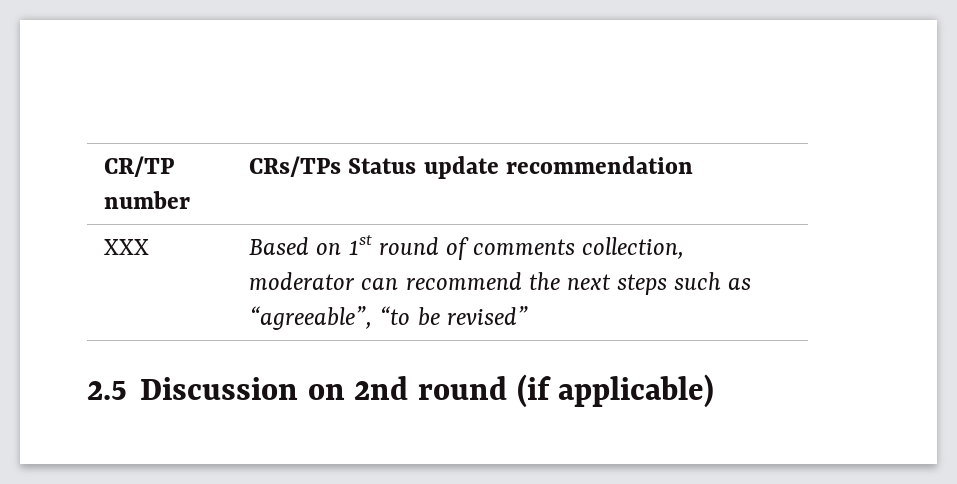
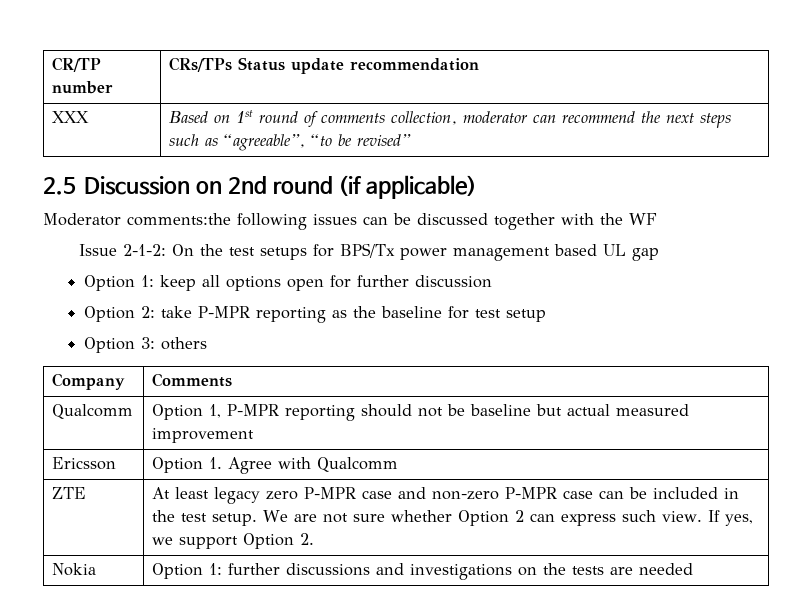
(715, 391) none -> [43,213,657,230] [78,243,659,261] [84,275,493,291] [84,306,547,323] [84,337,208,353] [52,373,126,390] [152,373,233,387] [52,404,134,419] [152,404,690,421] [152,428,255,443] [52,457,117,470] [152,457,399,474] [52,487,87,499] [152,487,740,504] [152,510,754,526] [152,533,315,549] [52,563,97,576] [152,563,694,580] // Moderator comments:the following issues can be discussed together with the WF // Issue 2-1-2: On the test setups for BPS/Tx power management based UL gap // Option 1: keep all options open for further discussion // Option 2: take P-MPR reporting as the baseline for test setup // Option 3: others // Company | Comments // Qualcomm | Option 1, P-MPR reporting should not be baseline but actual measured improvement // Ericsson | Option 1. Agree with Qualcomm // ZTE | At least legacy zero P-MPR case and non-zero P-MPR case can be included in the test setup. We are not sure whether Option 2 can express such view. If yes, we support Option 2. // Nokia | Option 1: further discussions and investigations on the tests are needed

